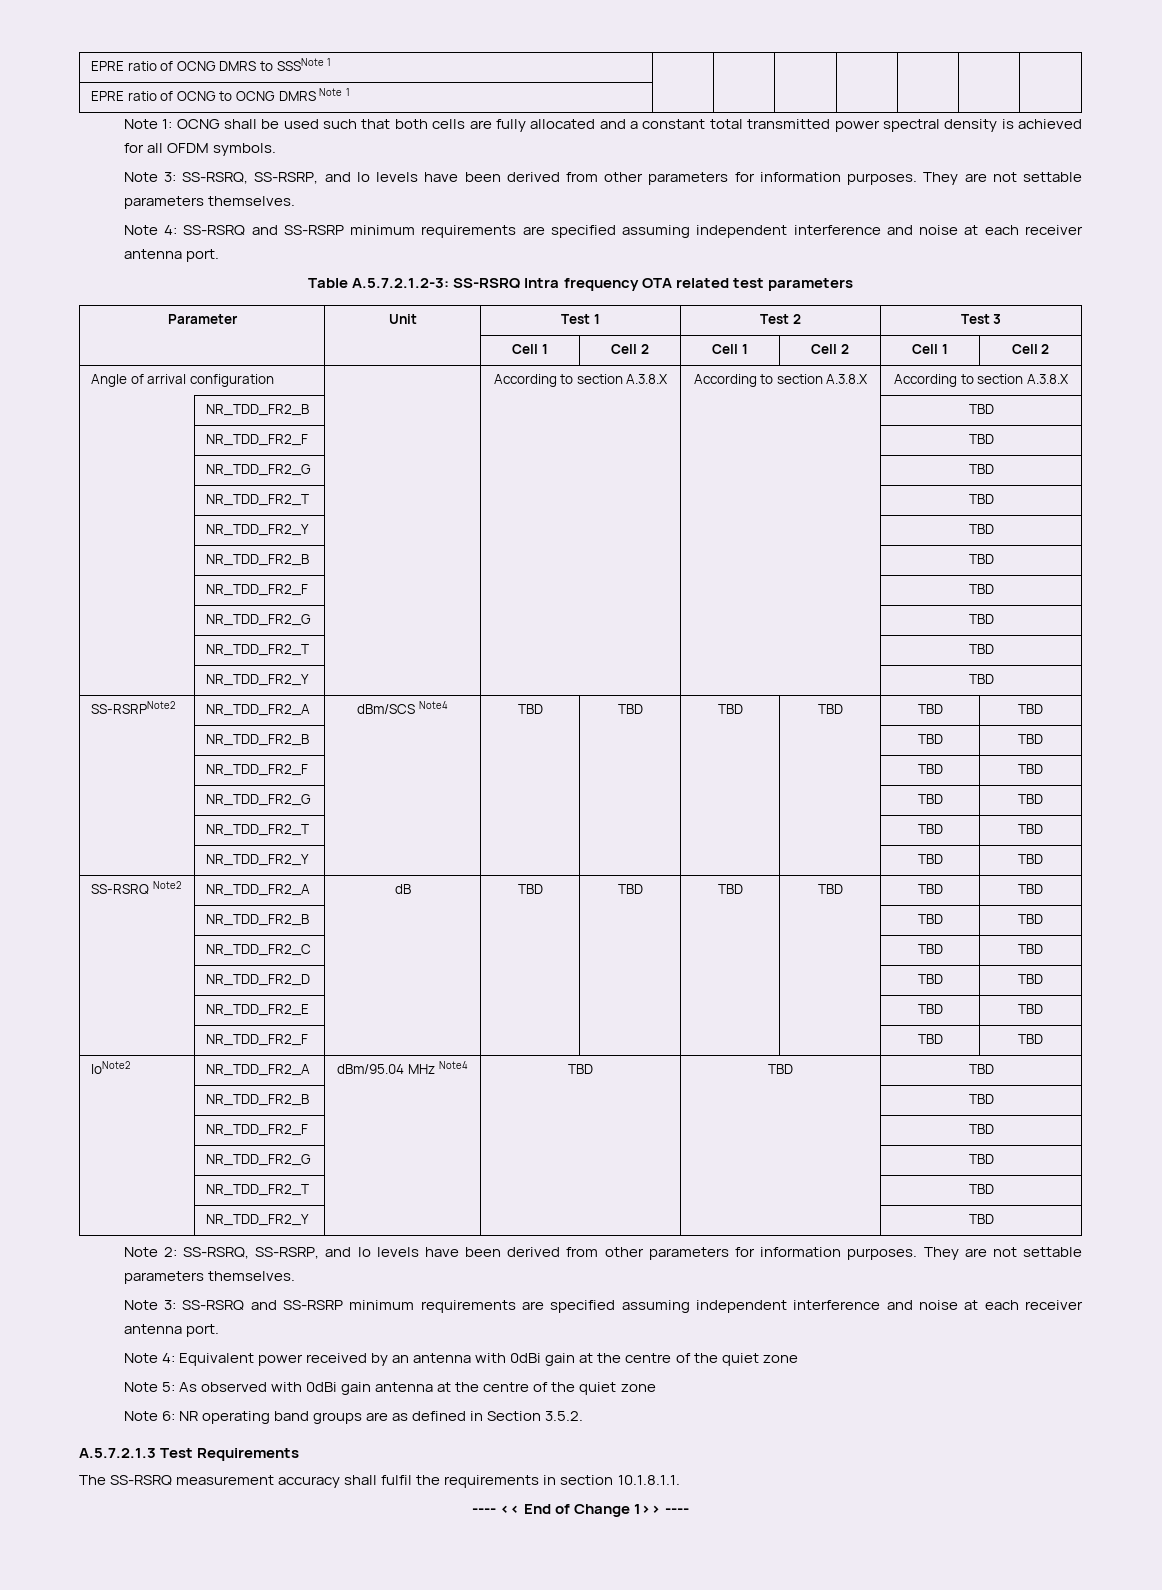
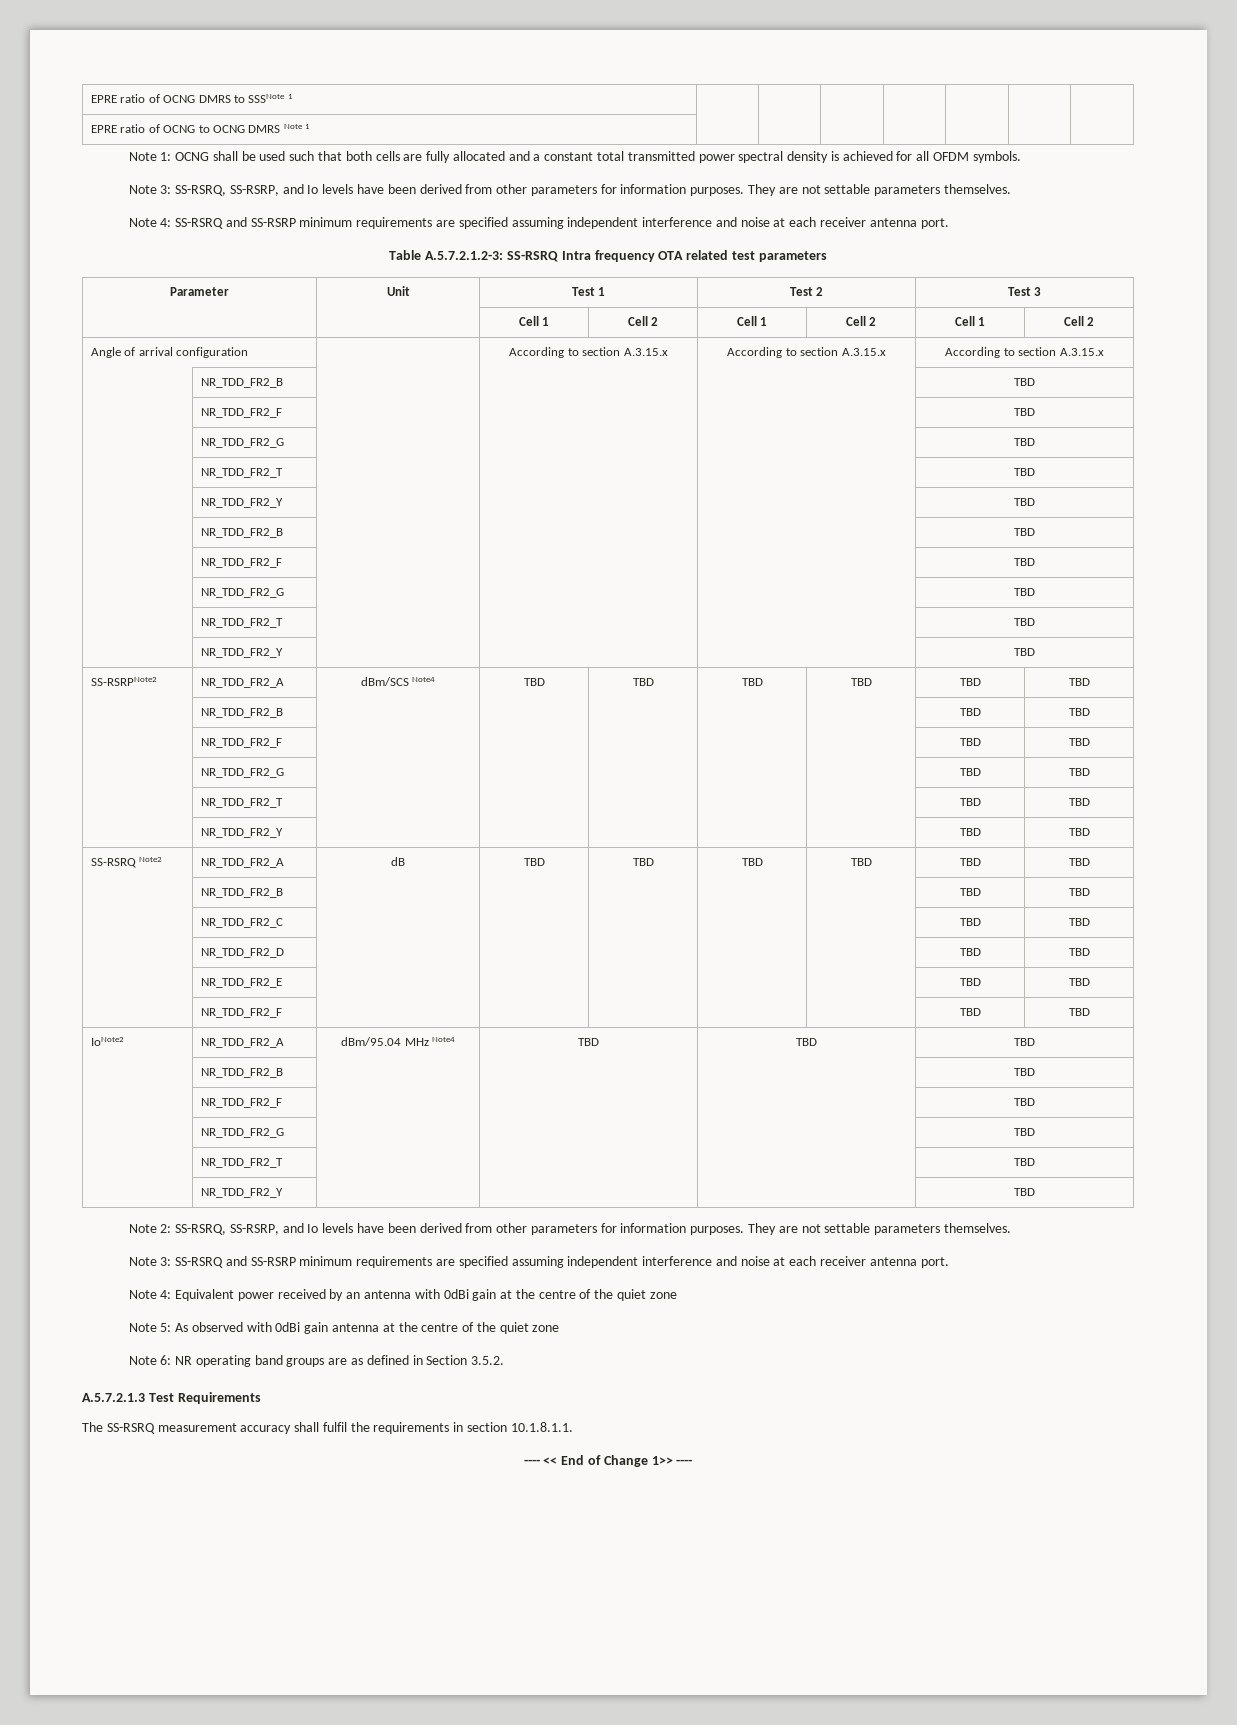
[626,374,669,384] [693,374,869,387] [894,374,1069,387] A.3.8.X | According to section A.3.8.X | According to section A.3.8.X -> [623,348,668,356] [727,347,886,358] [945,347,1104,358] A.3.15.x | According to section A.3.15.x | According to section A.3.15.x

